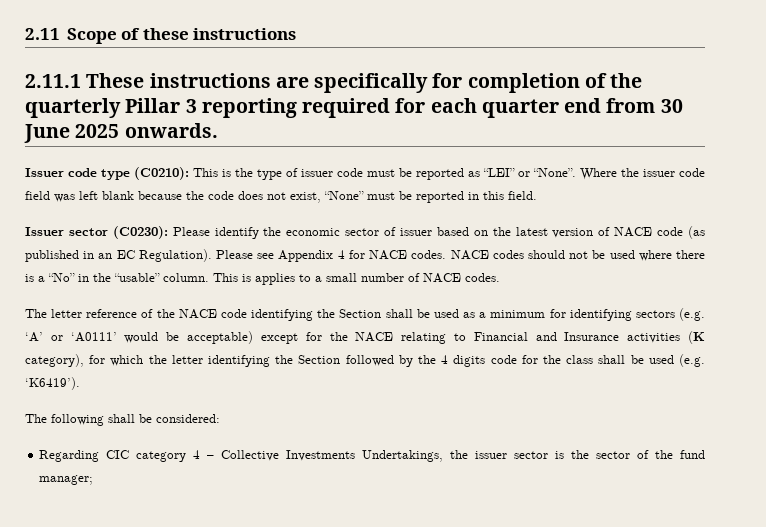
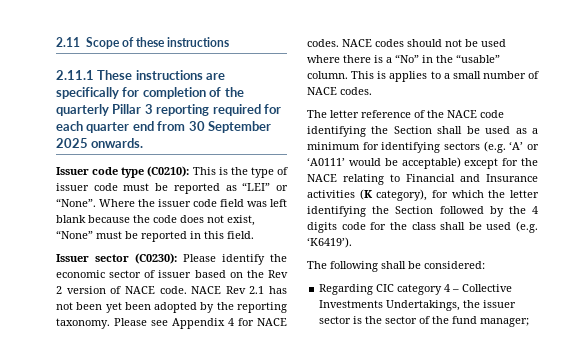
[24,124,70,143] June -> [207,121,271,133] September
[515,227,548,236] latest -> [268,270,288,278] [56,286,62,294] Rev 2
[657,226,706,239] [25,249,212,262] code (as published in an EC Regulation). -> [159,286,287,294] [56,302,287,313] [56,318,110,329] code. NACE Rev 2.1 has not been yet been adopted by the reporting taxonomy.

